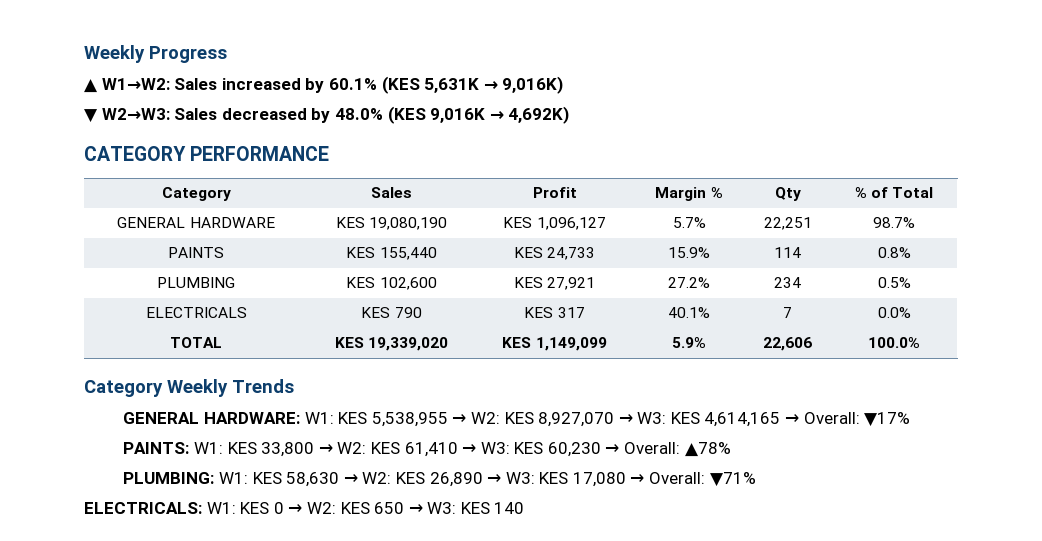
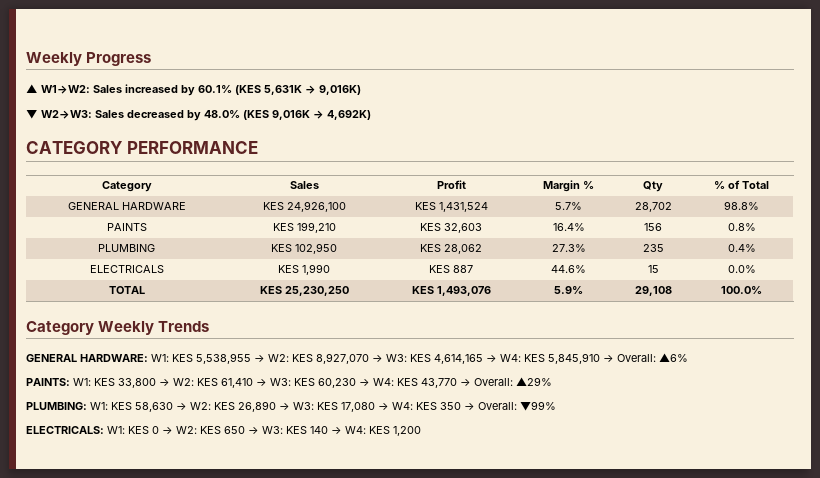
[369,217,448,230] [503,217,606,230] 19,080,190 | KES 1,096,127 -> [286,201,346,212] [414,202,488,212] 24,926,100 | KES 1,431,524
[763,217,812,230] [873,217,915,228] 22,251 | 98.7% -> [634,202,672,212] [724,201,759,210] 28,702 | 98.8%
[379,247,437,260] [513,247,596,260] [668,247,710,258] [774,247,801,258] 155,440 | KES 24,733 | 15.9% | 114 -> [296,222,336,233] [420,223,482,233] [552,223,585,231] [644,223,662,231] 199,210 | KES 32,603 | 16.4% | 156
[379,277,437,290] [513,277,596,290] [668,277,710,288] [774,277,801,288] [877,277,911,288] 102,600 | KES 27,921 | 27.2% | 234 | 0.5% -> [295,243,337,254] [420,244,482,254] [551,244,586,252] [642,244,664,252] [727,244,756,252] 102,950 | KES 28,062 | 27.3% | 235 | 0.4%
[394,307,422,318] [524,307,585,318] [668,307,710,318] [783,307,792,318] 790 | KES 317 | 40.1% | 7 -> [302,264,330,275] [429,265,473,273] [551,265,586,273] [647,265,659,273] 1,990 | KES 887 | 44.6% | 15
[368,337,449,351] [502,337,607,351] 19,339,020 | KES 1,149,099 -> [284,286,349,296] [411,286,491,296] 25,230,250 | KES 1,493,076
[763,337,812,351] 22,606 -> [634,286,672,296] 29,108
[803,412,911,427] Overall: ▼17% -> [500,353,688,364] W4: KES 5,845,910 → Overall: ▲6%
[624,442,731,457] Overall: ▲78% -> [373,377,552,388] W4: KES 43,770 → Overall: ▲29%
[649,472,756,487] Overall: ▼71% -> [392,401,556,411] W4: KES 350 → Overall: ▼99%
(525, 508) none -> [331,426,421,436] → W4: KES 1,200

